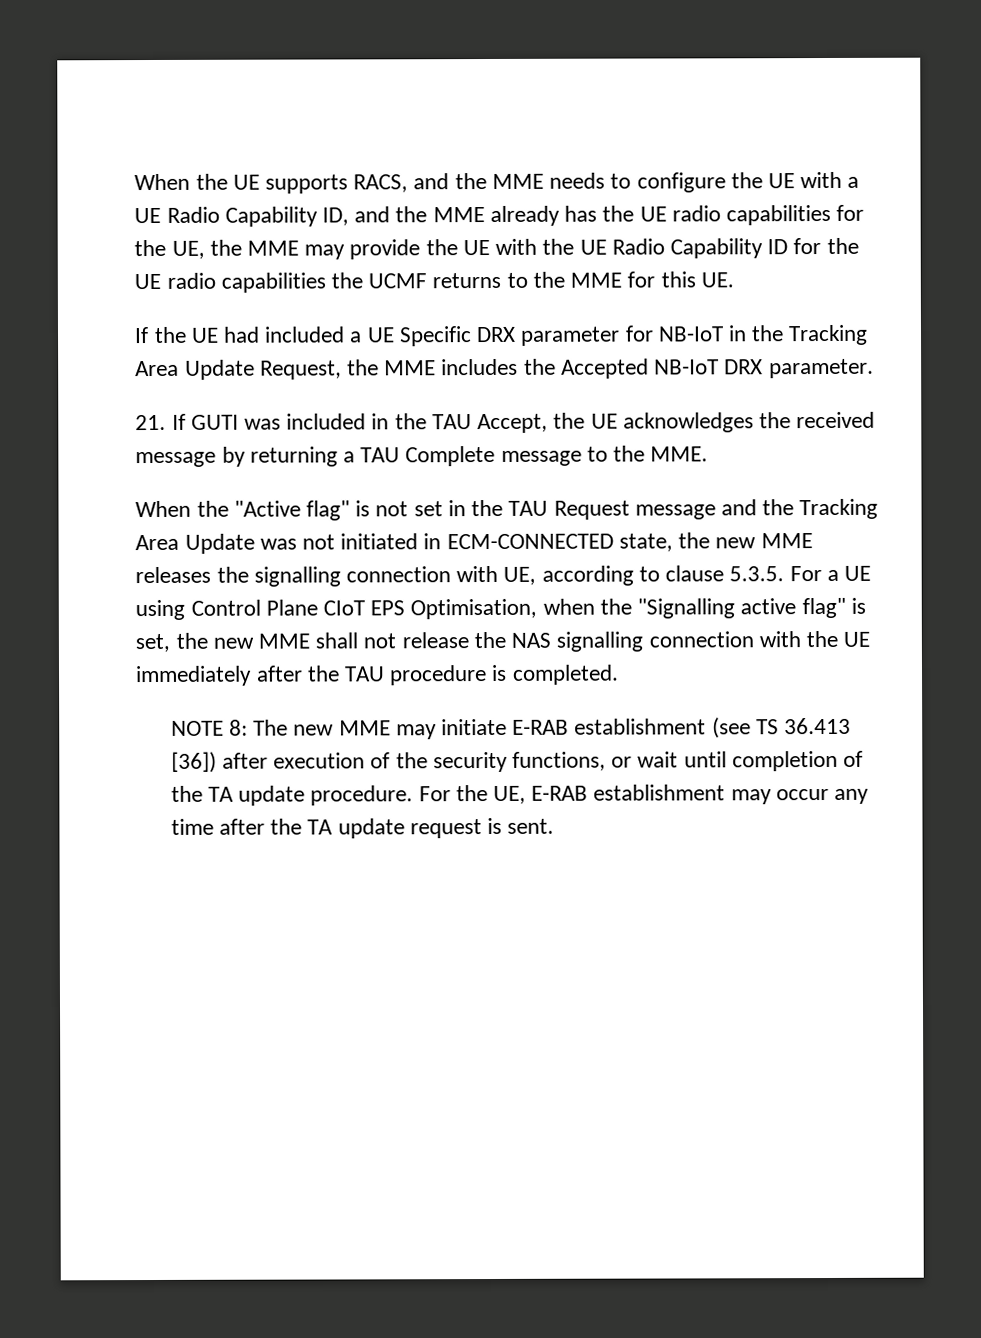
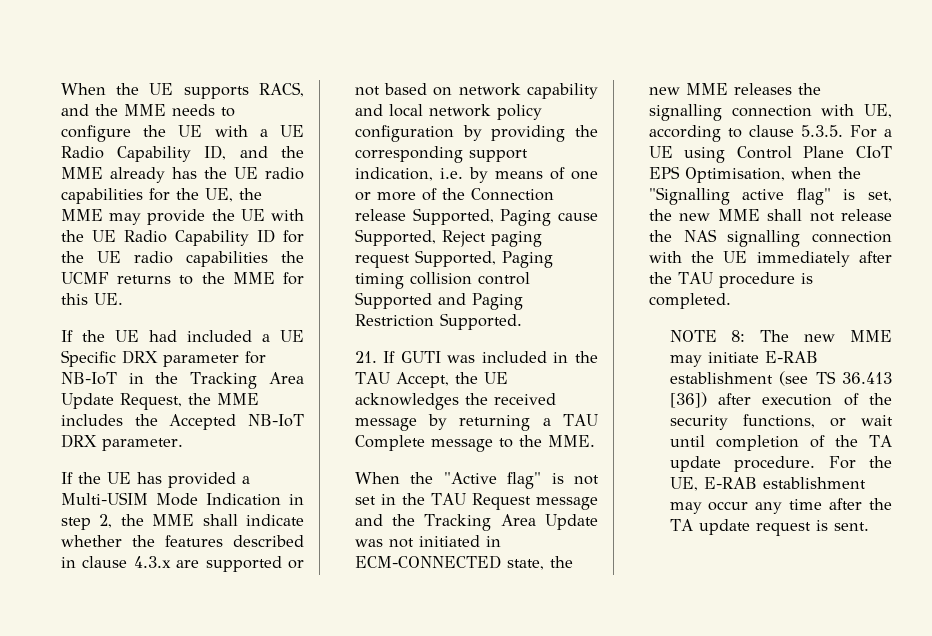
(874, 368) none -> [60,472,250,488] [60,492,304,506] [60,514,304,530] [60,535,304,547] [60,556,304,572] [354,83,598,99] [354,104,542,120] [354,125,598,142] [354,146,528,163] [354,167,598,183] [354,188,554,201] [354,208,598,226] [354,229,542,247] [354,250,553,268] [354,272,530,289] [354,292,523,310] [354,313,522,330] // If the UE has provided a Multi-USIM Mode Indication in step 2, the MME shall indicate whether the features described in clause 4.3.x are supported or not based on network capability and local network policy configuration by providing the corresponding support indication, i.e. by means of one or more of the Connection release Supported, Paging cause Supported, Reject paging request Supported, Paging timing collision control Supported and Paging Restriction Supported.

